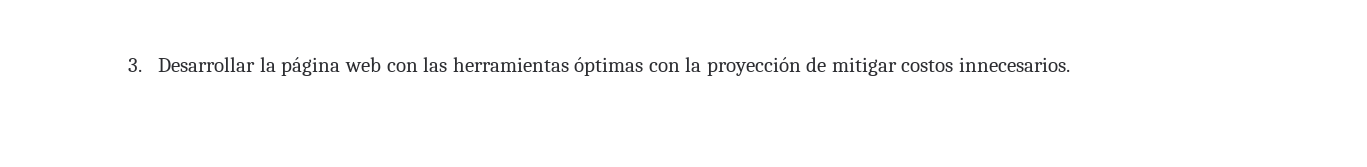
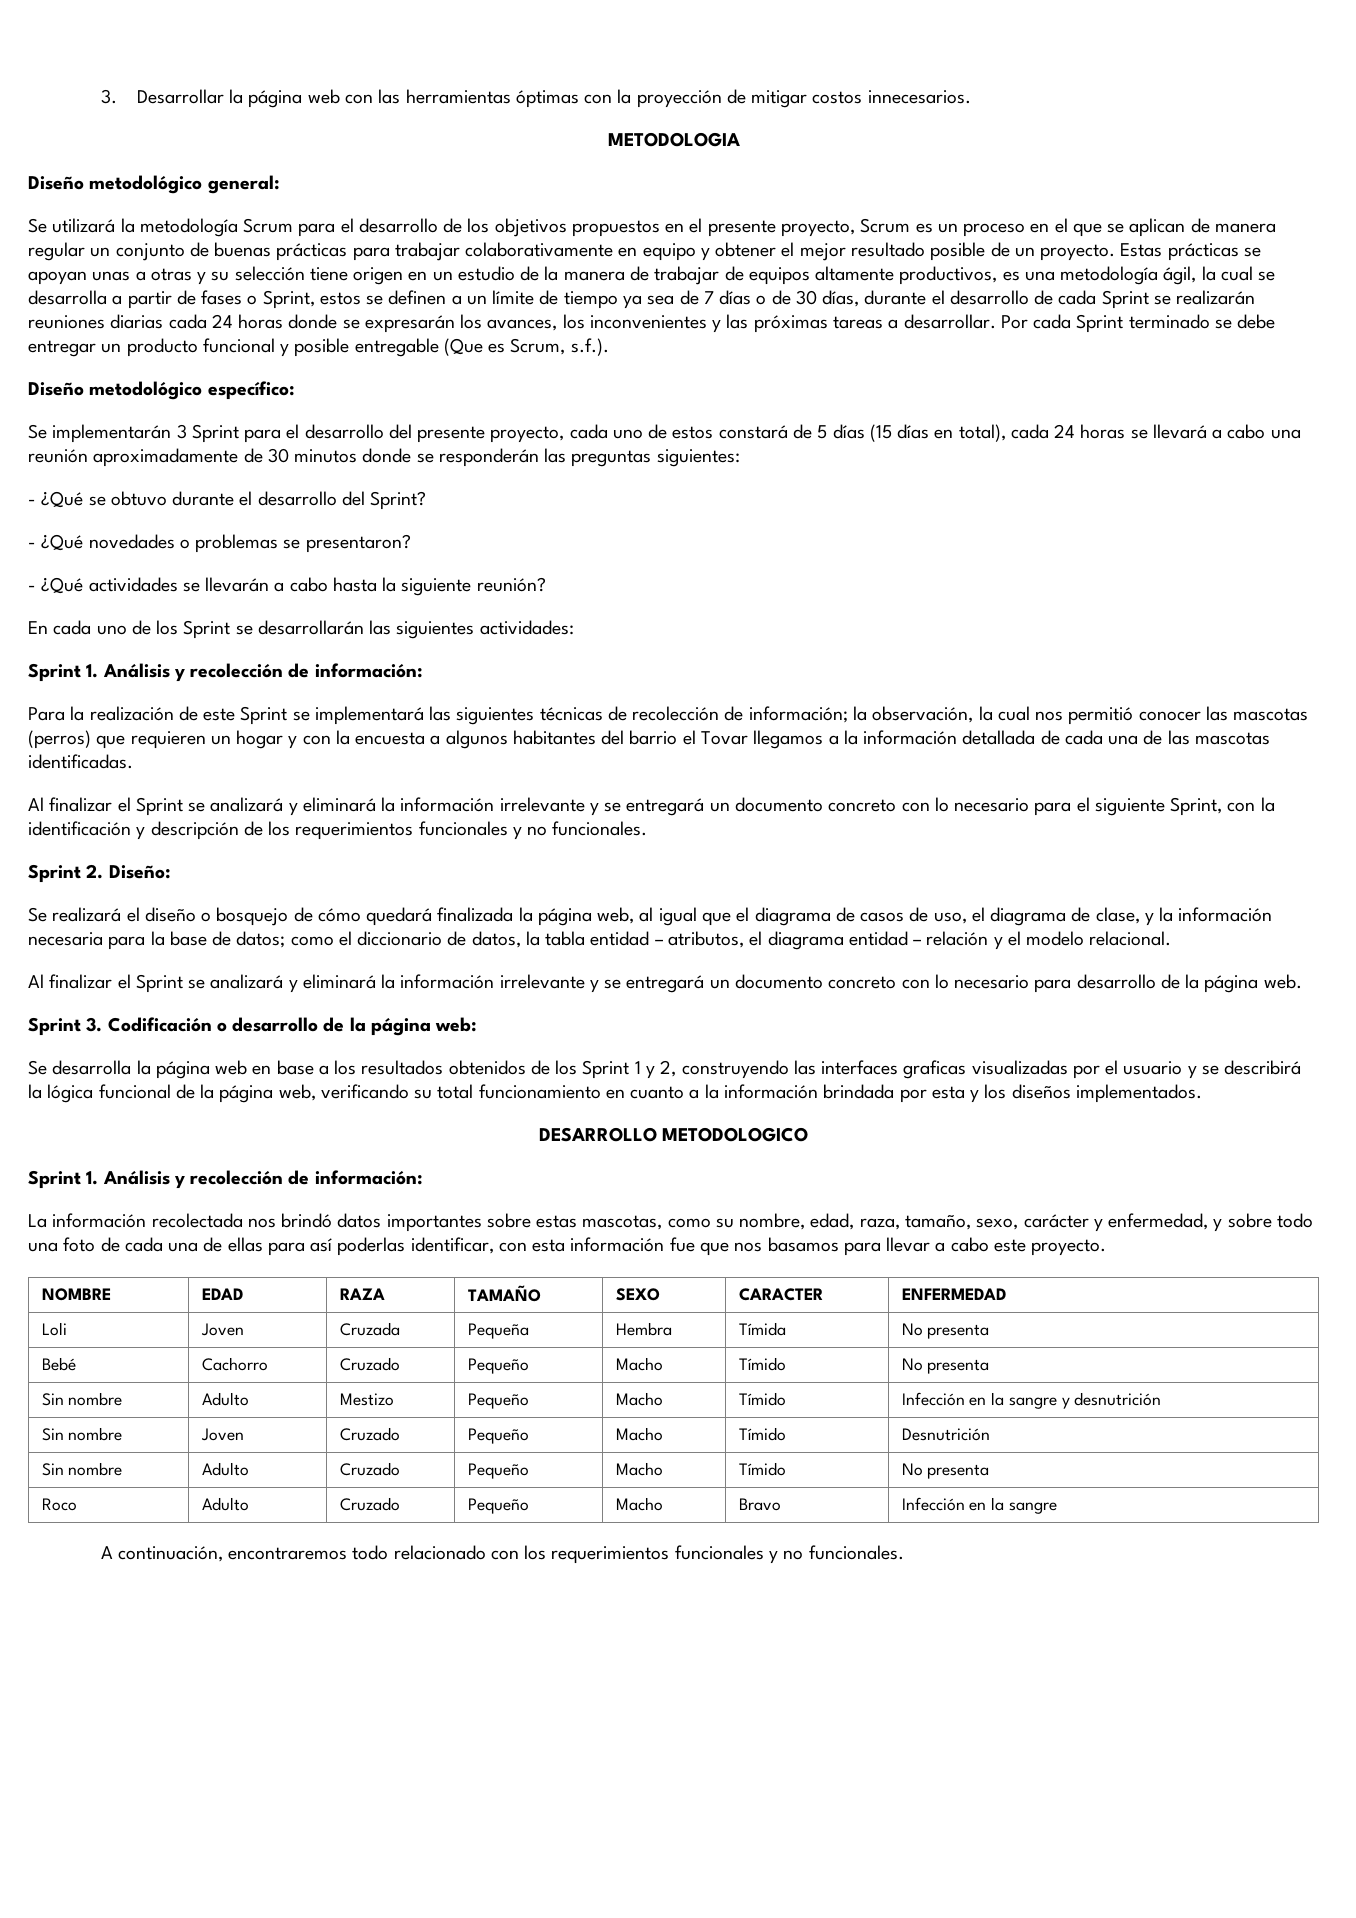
(1070, 64) none -> [607,132,740,147] [28,175,280,194] [28,218,1276,237] [28,242,1261,261] [28,266,1276,285] [28,290,1256,309] [28,314,1276,333] [28,338,609,357] [28,381,295,400] [28,424,1301,443] [28,448,740,467] [28,491,427,510] [28,534,411,553] [28,577,546,596] [28,620,574,639] [28,663,423,682] [28,706,1309,725] [28,730,1270,749] [28,754,133,769] [28,797,1275,816] [28,821,648,840] [28,864,171,883] [28,907,1273,926] [28,931,1172,950] [28,974,1302,993] [28,1017,478,1036] [28,1060,1302,1079] [28,1084,1202,1103] [538,1127,809,1142] [28,1170,423,1189] [28,1213,1313,1232] [28,1237,1107,1256] [41,1288,111,1301] [201,1288,243,1300] [339,1288,385,1300] [467,1285,541,1302] [615,1288,660,1301] [738,1288,823,1301] [901,1288,1006,1300] [41,1322,67,1336] [200,1323,244,1336] [339,1322,400,1336] [467,1323,529,1339] [615,1322,672,1336] [738,1322,786,1336] [901,1323,990,1339] [41,1357,76,1371] [201,1357,268,1371] [339,1357,400,1371] [467,1358,529,1374] [615,1357,663,1371] [738,1357,786,1371] [901,1358,990,1374] [41,1392,123,1406] [201,1392,249,1406] [339,1393,394,1406] [467,1393,529,1409] [615,1392,663,1406] [738,1392,786,1406] [901,1392,1162,1409] [41,1427,123,1441] [200,1428,244,1441] [339,1427,400,1441] [467,1428,529,1444] [615,1427,663,1441] [738,1427,786,1441] [901,1428,990,1441] [41,1462,123,1476] [201,1462,249,1476] [339,1462,400,1476] [467,1463,529,1479] [615,1462,663,1476] [738,1462,786,1476] [901,1463,990,1479] [41,1498,77,1511] [201,1497,249,1511] [339,1497,400,1511] [467,1498,529,1514] [615,1497,663,1511] [738,1498,781,1511] [901,1497,1057,1514] [100,1545,904,1564] // METODOLOGIA // Diseño metodológico general: // Se utilizará la metodología Scrum para el desarrollo de los objetivos propuestos en el presente proyecto, Scrum es un proceso en el que se aplican de manera regular un conjunto de buenas prácticas para trabajar colaborativamente en equipo y obtener el mejor resultado posible de un proyecto. Estas prácticas se apoyan unas a otras y su selección tiene origen en un estudio de la manera de trabajar de equipos altamente productivos, es una metodología ágil, la cual se desarrolla a partir de fases o Sprint, estos se definen a un límite de tiempo ya sea de 7 días o de 30 días, durante el desarrollo de cada Sprint se realizarán reuniones diarias cada 24 horas donde se expresarán los avances, los inconvenientes y las próximas tareas a desarrollar. Por cada Sprint terminado se debe entregar un producto funcional y posible entregable (Que es Scrum, s.f.). // Diseño metodológico específico: // Se implementarán 3 Sprint para el desarrollo del presente proyecto, cada uno de estos constará de 5 días (15 días en total), cada 24 horas se llevará a cabo una reunión aproximadamente de 30 minutos donde se responderán las preguntas siguientes: // - ¿Qué se obtuvo durante el desarrollo del Sprint? // - ¿Qué novedades o problemas se presentaron? // - ¿Qué actividades se llevarán a cabo hasta la siguiente reunión? // En cada uno de los Sprint se desarrollarán las siguientes actividades: // Sprint 1. Análisis y recolección de información: // Para la realización de este Sprint se implementará las siguientes técnicas de recolección de información; la observación, la cual nos permitió conocer las mascotas (perros) que requieren un hogar y con la encuesta a algunos habitantes del barrio el Tovar llegamos a la información detallada de cada una de las mascotas identificadas. // Al finalizar el Sprint se analizará y eliminará la información irrelevante y se entregará un documento concreto con lo necesario para el siguiente Sprint, con la identificación y descripción de los requerimientos funcionales y no funcionales. // Sprint 2. Diseño: // Se realizará el diseño o bosquejo de cómo quedará finalizada la página web, al igual que el diagrama de casos de uso, el diagrama de clase, y la información necesaria para la base de datos; como el diccionario de datos, la tabla entidad – atributos, el diagrama entidad – relación y el modelo relacional. // Al finalizar el Sprint se analizará y eliminará la información irrelevante y se entregará un documento concreto con lo necesario para desarrollo de la página web. // Sprint 3. Codificación o desarrollo de la página web: // Se desarrolla la página web en base a los resultados obtenidos de los Sprint 1 y 2, construyendo las interfaces graficas visualizadas por el usuario y se describirá la lógica funcional de la página web, verificando su total funcionamiento en cuanto a la información brindada por esta y los diseños implementados. // DESARROLLO METODOLOGICO // Sprint 1. Análisis y recolección de información: // La información recolectada nos brindó datos importantes sobre estas mascotas, como su nombre, edad, raza, tamaño, sexo, carácter y enfermedad, y sobre todo una foto de cada una de ellas para así poderlas identificar, con esta información fue que nos basamos para llevar a cabo este proyecto. // NOMBRE | EDAD | RAZA | TAMAÑO | SEXO | CARACTER | ENFERMEDAD // Loli | Joven | Cruzada | Pequeña | Hembra | Tímida | No presenta // Bebé | Cachorro | Cruzado | Pequeño | Macho | Tímido | No presenta // Sin nombre | Adulto | Mestizo | Pequeño | Macho | Tímido | Infección en la sangre y desnutrición // Sin nombre | Joven | Cruzado | Pequeño | Macho | Tímido | Desnutrición // Sin nombre | Adulto | Cruzado | Pequeño | Macho | Tímido | No presenta // Roco | Adulto | Cruzado | Pequeño | Macho | Bravo | Infección en la sangre // A continuación, encontraremos todo relacionado con los requerimientos funcionales y no funcionales.

